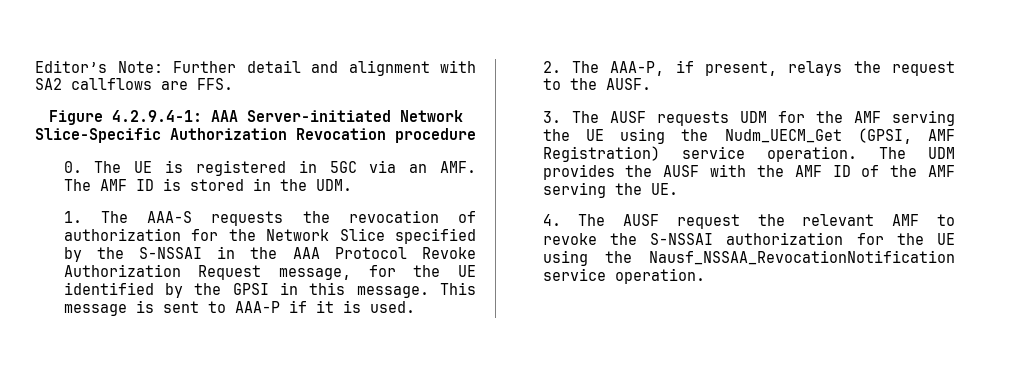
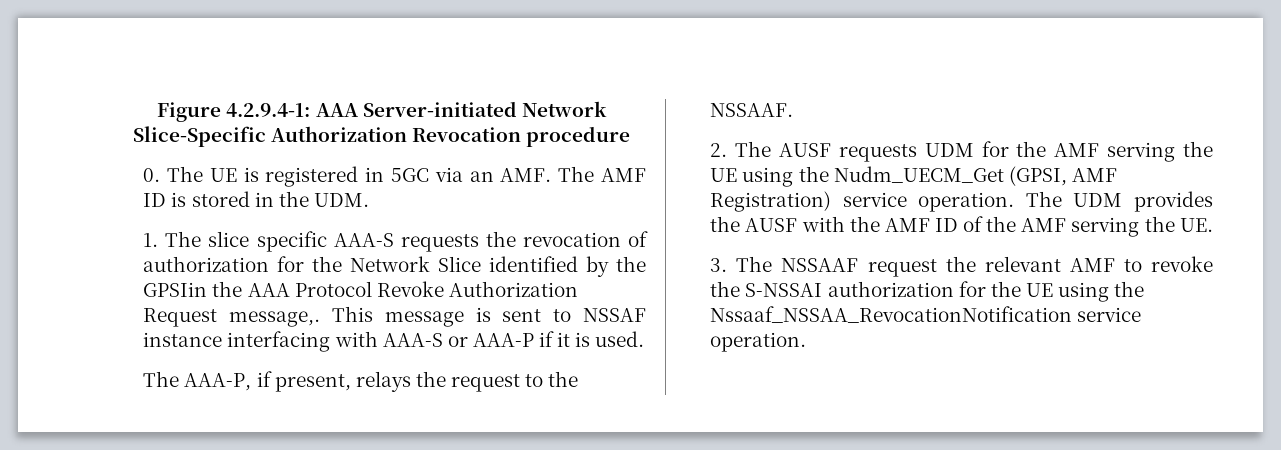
[35,60,476,76] [35,78,233,90] Editor’s Note: Further detail and alignment with SA2 callflows are FFS. // -> (157, 112) none
(128, 217) none -> [208,231,327,252] slice specific
[394,228,476,244] [63,246,236,262] specified by the S-NSSAI in -> [489,256,646,277] [143,282,208,297] identified by the GPSIin
[278,265,476,280] [63,282,429,298] message, for the UE identified by the GPSI in this message. -> [229,311,321,327] message,.
(226, 307) none -> [583,308,647,322] [143,331,468,352] NSSAF instance interfacing with AAA-S or
[542,61,561,73] 2. -> (645, 339) none
[605,78,651,90] [542,111,561,123] AUSF. // 3. -> [710,103,794,117] [710,143,728,157] NSSAAF. // 2.
[542,214,660,226] 4. The AUSF -> [710,256,859,272] 3. The NSSAAF
[649,250,955,265] Nausf_NSSAA_RevocationNotification -> [710,306,1073,323] Nssaaf_NSSAA_RevocationNotification

